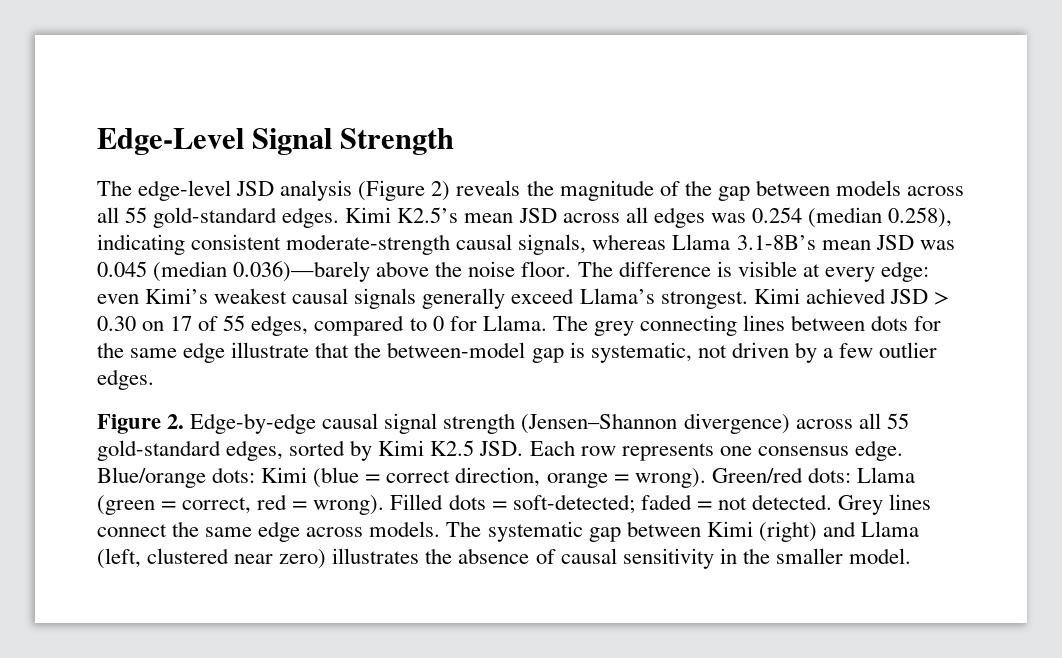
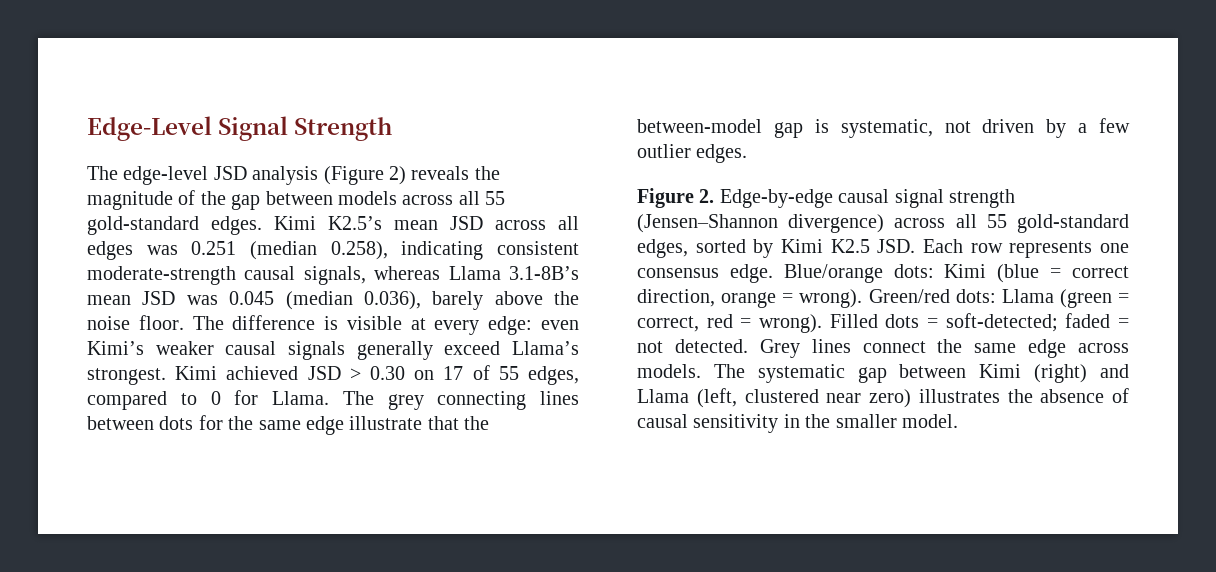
[751,207,802,223] 0.254 -> [191,241,237,255] 0.251
[233,261,371,282] 0.036)—barely -> [363,291,484,310] 0.036), barely
[214,288,288,304] weakest -> [155,341,214,355] weaker

